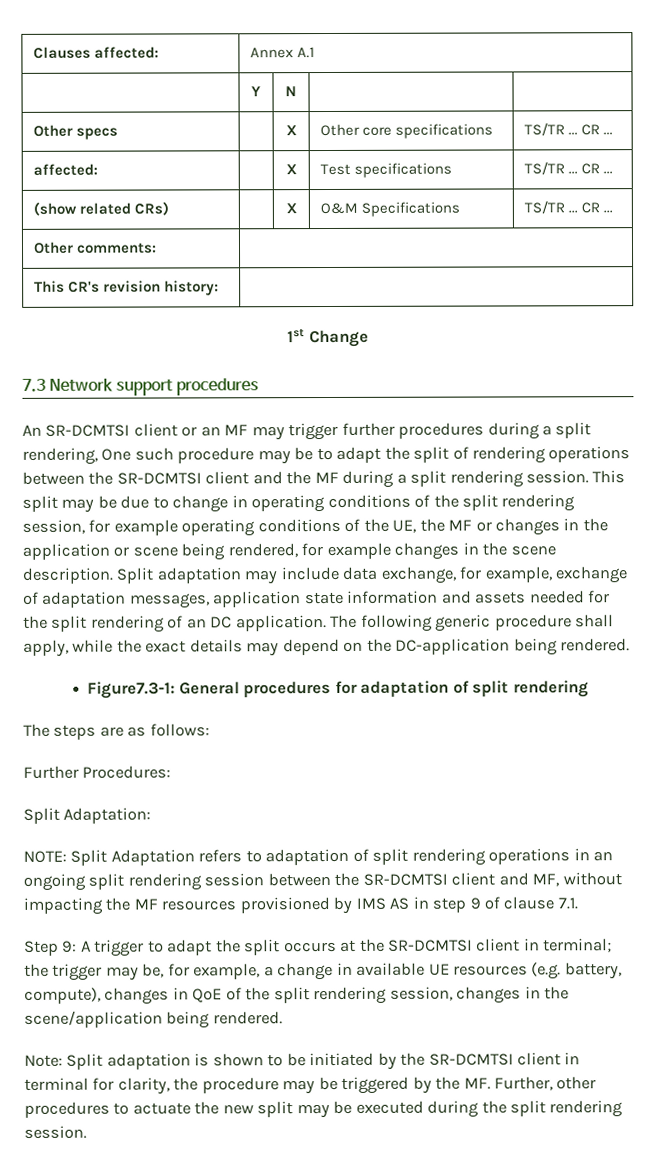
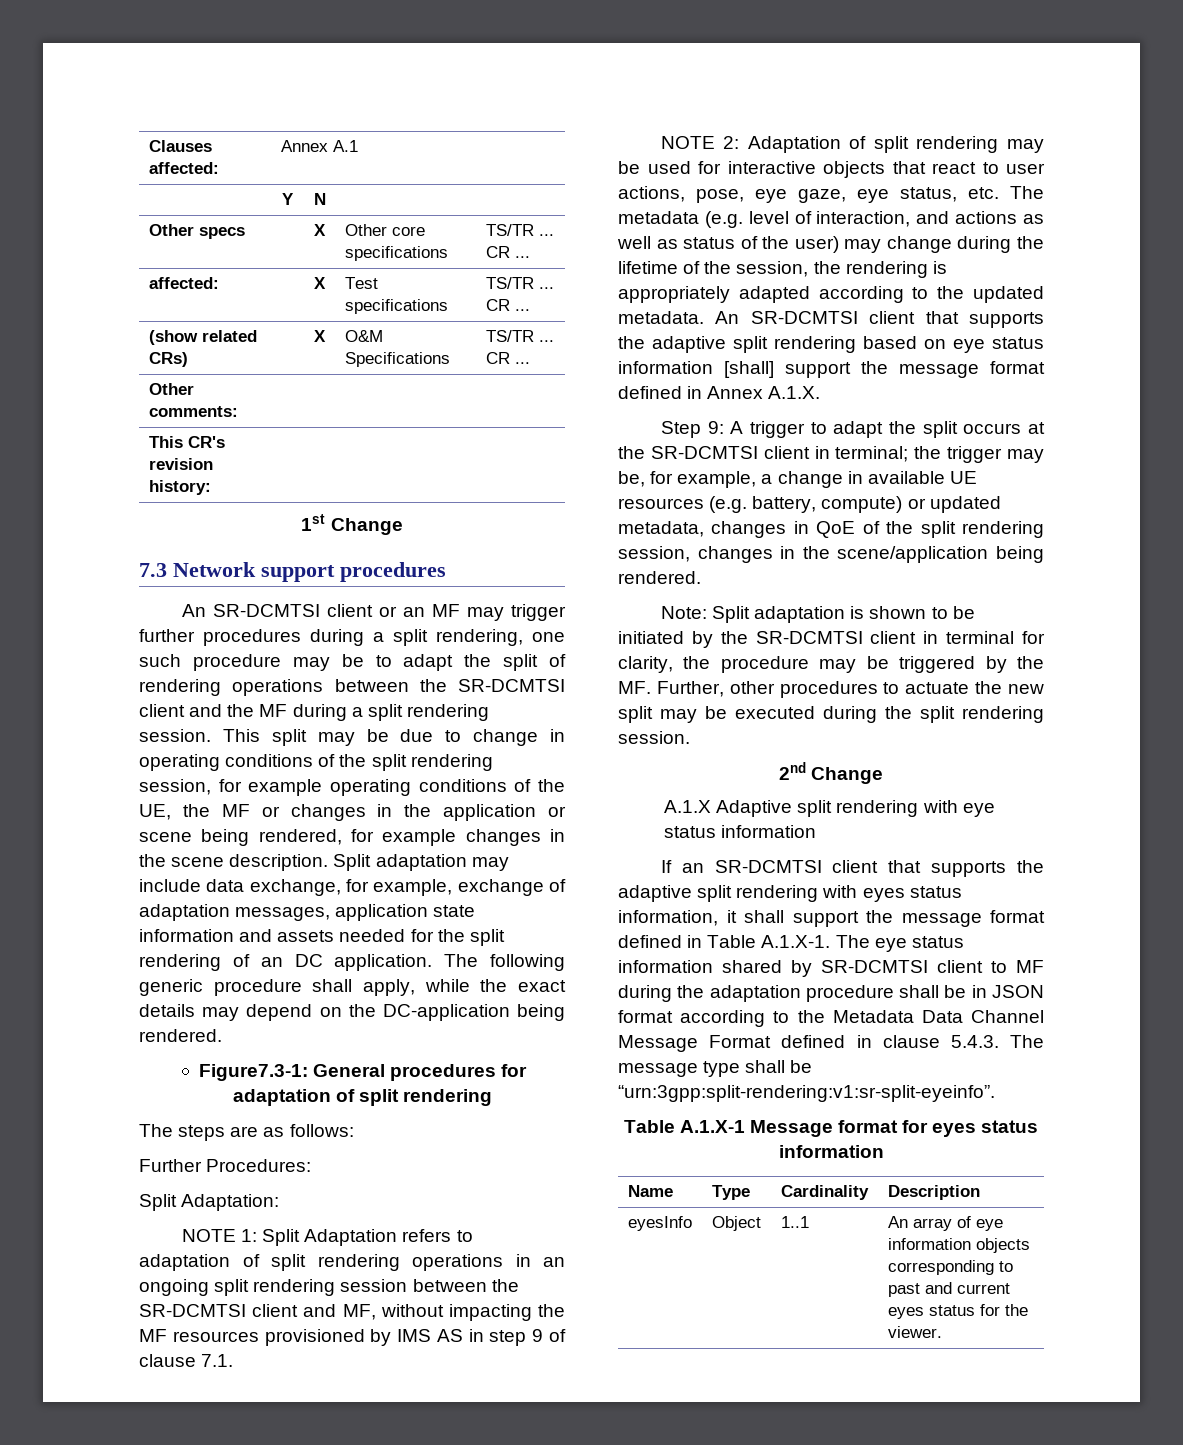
[101,448,132,461] One -> [532,632,565,642] one
[23,850,67,863] NOTE: -> [181,1229,258,1242] NOTE 1:
(578, 903) none -> [660,136,1044,153] [618,161,1045,178] [618,186,1044,203] [618,211,1044,228] [617,236,1044,253] [618,261,947,278] [618,286,1044,303] [618,311,1044,328] [618,336,1044,353] [618,361,1045,378] [618,386,821,399] // NOTE 2: Adaptation of split rendering may be used for interactive objects that react to user actions, pose, eye gaze, eye status, etc. The metadata (e.g. level of interaction, and actions as well as status of the user) may change during the lifetime of the session, the rendering is appropriately adapted according to the updated metadata. An SR-DCMTSI client that supports the adaptive split rendering based on eye status information [shall] support the message format defined in Annex A.1.X.
[24,987,101,1004] compute), -> [821,496,1001,513] [618,521,704,537] compute) or updated metadata,
(87, 1132) none -> [778,762,884,784] [664,800,995,817] [664,825,817,838] [660,860,1044,877] [618,885,962,902] [618,910,1045,927] [618,935,964,952] [618,960,1044,977] [618,985,1044,1002] [618,1010,1044,1027] [618,1035,1044,1052] [618,1060,813,1077] [618,1085,995,1102] [623,1120,1039,1137] [778,1145,884,1158] [627,1185,673,1197] [711,1185,750,1200] [780,1185,869,1200] [887,1185,980,1200] [627,1216,692,1231] [711,1216,761,1231] [780,1216,809,1228] [887,1216,1003,1231] [887,1238,1030,1253] [887,1260,1013,1275] [887,1282,1010,1297] [887,1304,1028,1319] [887,1326,942,1338] // 2nd Change // A.1.X Adaptive split rendering with eye status information // If an SR-DCMTSI client that supports the adaptive split rendering with eyes status information, it shall support the message format defined in Table A.1.X-1. The eye status information shared by SR-DCMTSI client to MF during the adaptation procedure shall be in JSON format according to the Metadata Data Channel Message Format defined in clause 5.4.3. The message type shall be “urn:3gpp:split-rendering:v1:sr-split-eyeinfo”. // Table A.1.X-1 Message format for eyes status information // Name | Type | Cardinality | Description // eyesInfo | Object | 1..1 | An array of eye information objects corresponding to past and current eyes status for the viewer.

